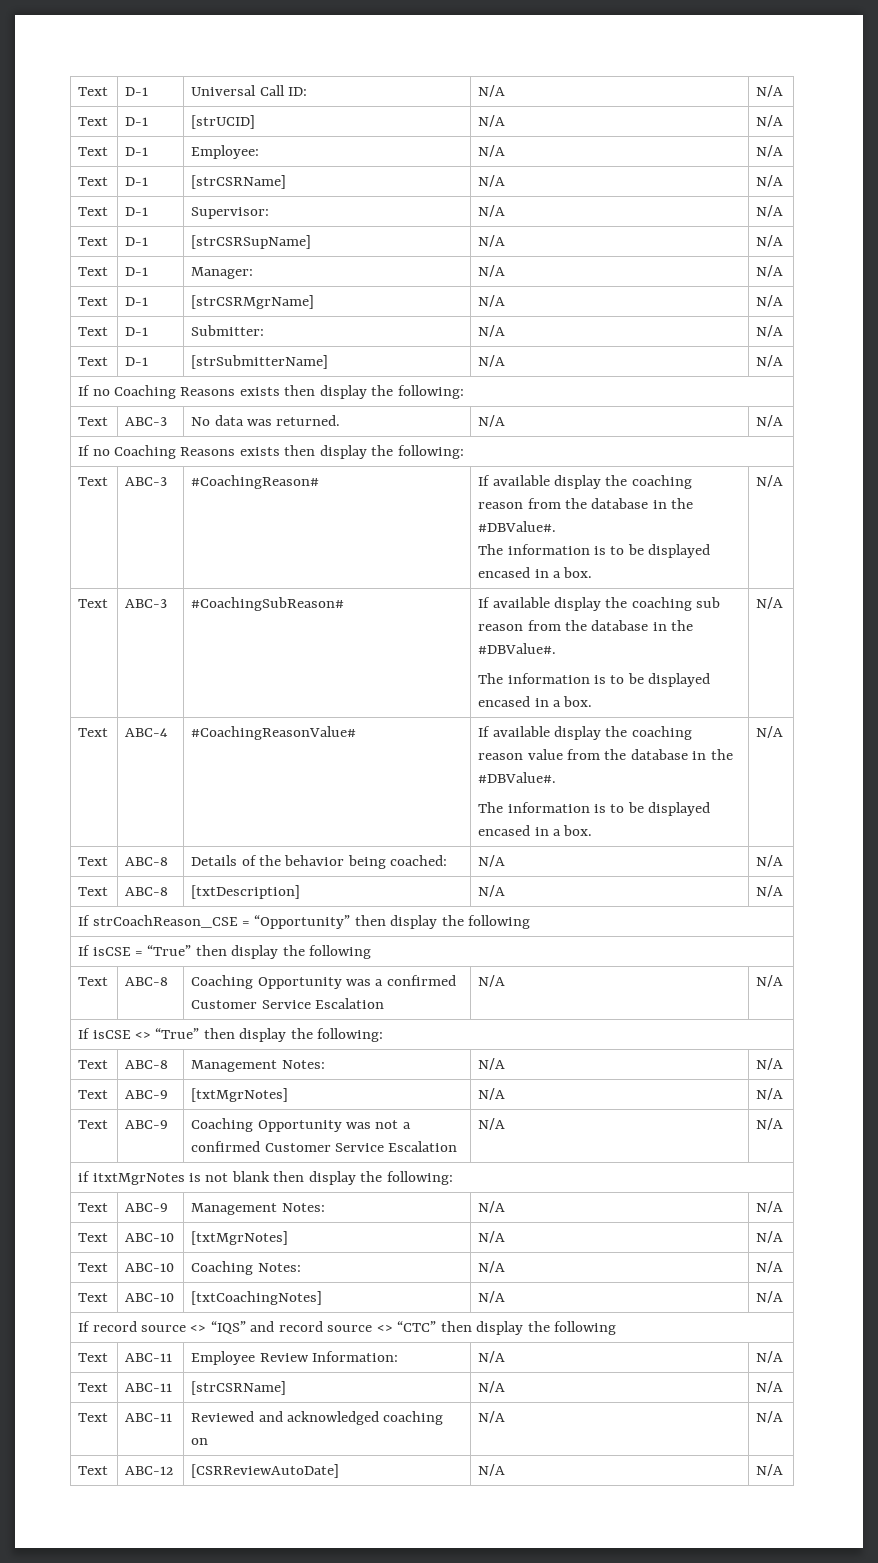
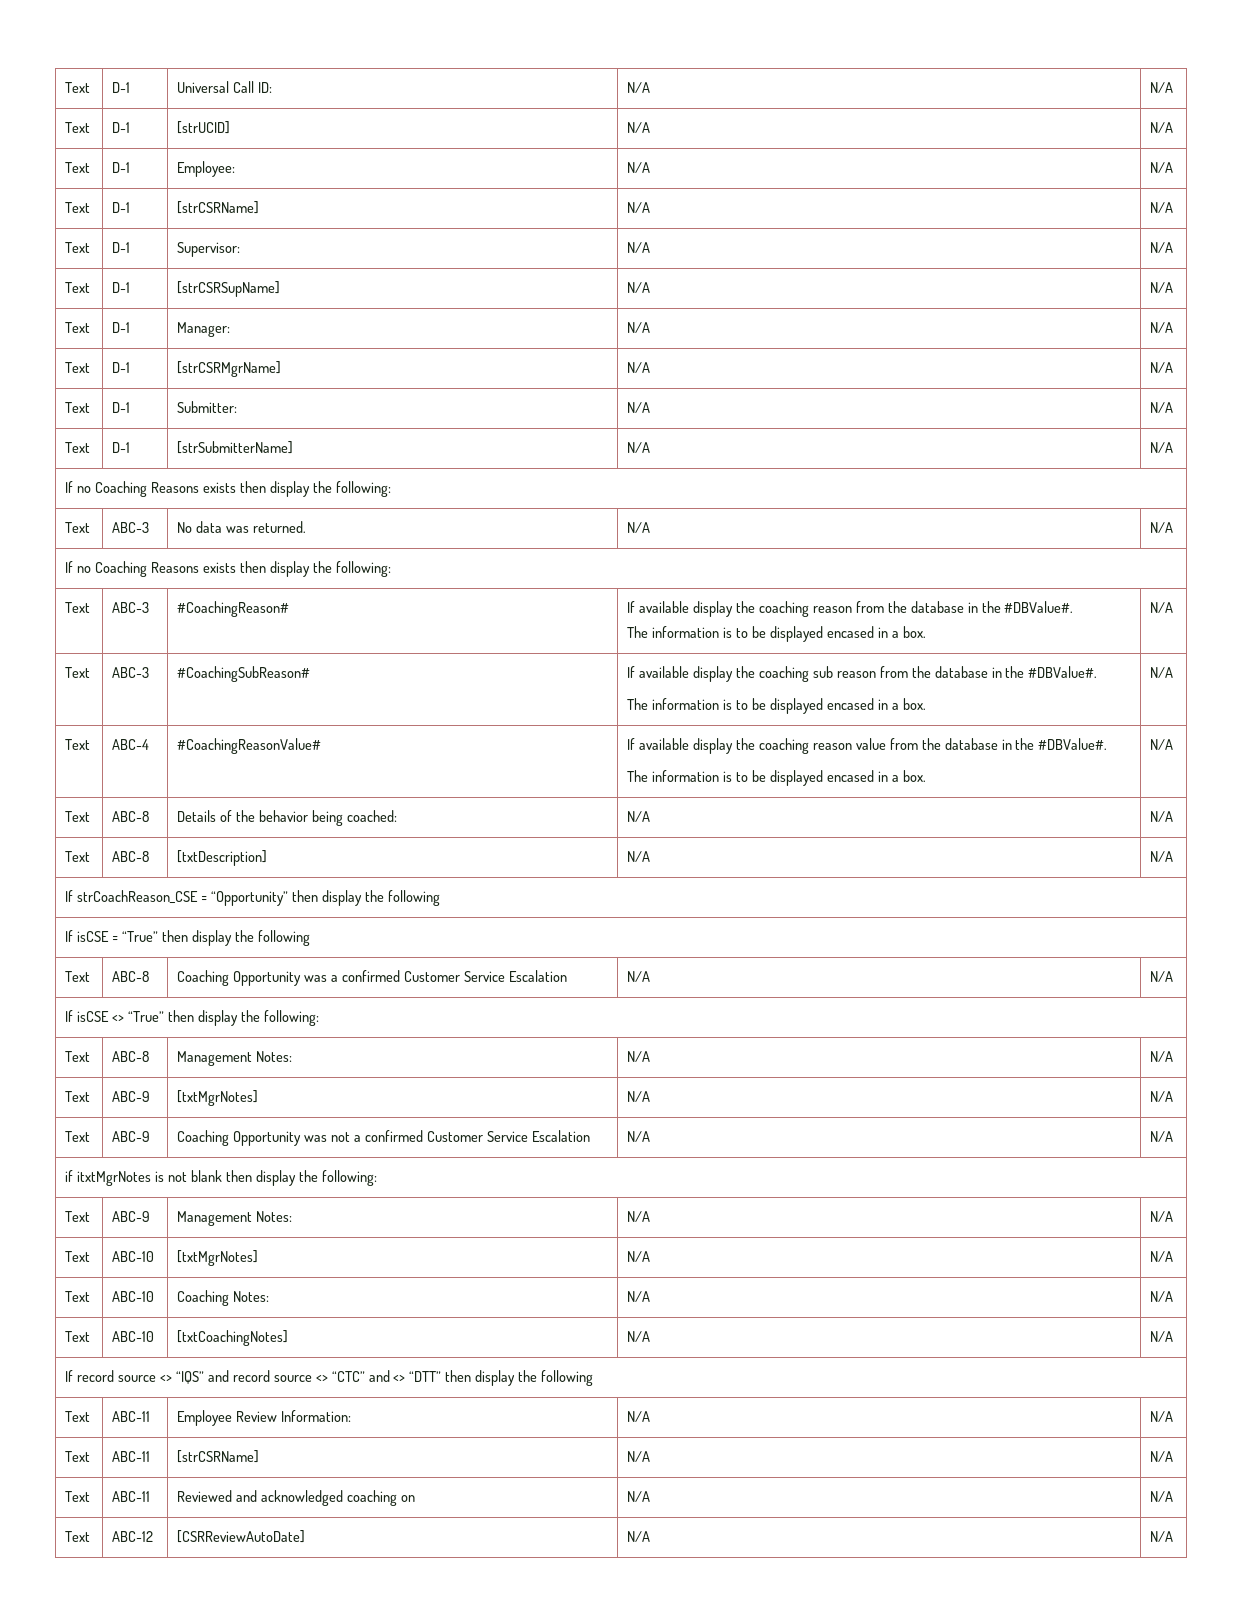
(437, 1326) none -> [368,1370,442,1382] and <> “DTT”

